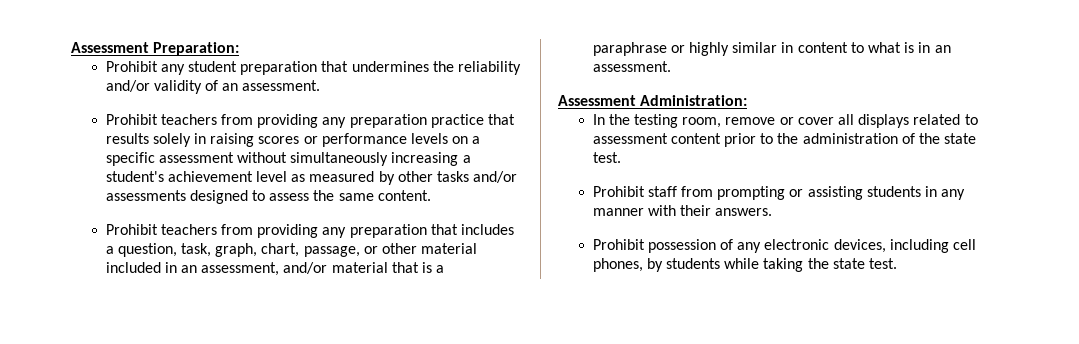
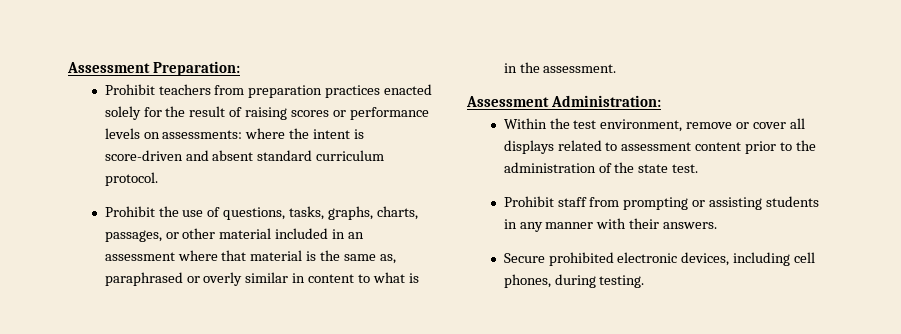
[160,61,522,75] [105,80,321,94] [105,114,516,128] [105,133,207,147] any student preparation that undermines the reliability and/or validity of an assessment. // Prohibit teachers from providing any preparation practice that results solely in -> [158,84,433,98] [104,106,243,120] teachers from preparation practices enacted solely for the result of
[472,136,481,144] [105,152,471,166] [105,171,518,185] [105,190,431,204] [105,224,515,238] [105,243,360,257] a specific assessment without simultaneously increasing a student's achievement level as measured by other tasks and/or assessments designed to assess the same content. // Prohibit teachers from providing any preparation that includes a question, task, graph, chart, passage, -> [162,128,365,139] [104,150,385,161] [104,172,158,186] [104,206,419,220] [104,230,162,242] assessments: where the intent is score-driven and absent standard curriculum protocol. // Prohibit the use of questions, tasks, graphs, charts, passages,
[201,262,445,276] [592,42,730,56] assessment, and/or material that is a paraphrase or highly -> [104,250,397,264] [104,272,243,286] assessment where that material is the same as, paraphrased or overly
[934,45,951,53] an -> [519,62,540,73] the
[592,114,722,128] In the testing room, -> [503,118,683,132] Within the test environment,
[592,239,762,253] Prohibit possession of any -> [503,252,614,266] Secure prohibited
[646,258,898,272] by students while taking the state test. -> [554,274,645,288] during testing.

